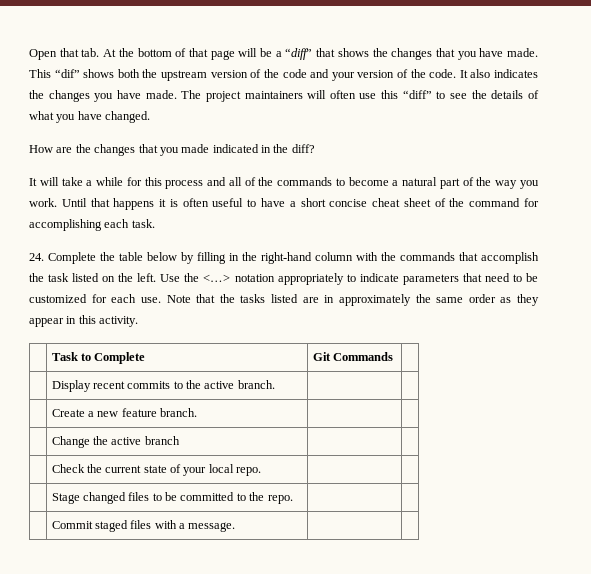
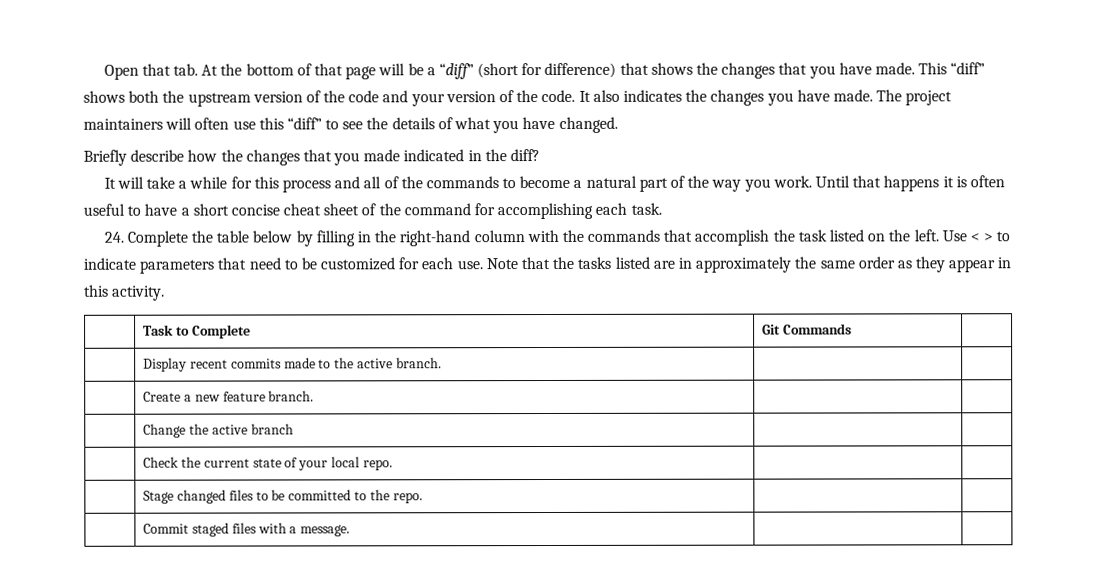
(313, 54) none -> [477,62,617,79] (short for difference)
[54,69,80,78] “dif” -> [950,62,986,75] “diff”
[29,145,73,153] How are -> [83,149,218,166] Briefly describe how
[184,273,344,285] the <…> notation appropriately -> [969,233,994,242] < >
(171, 385) none -> [283,357,316,369] made

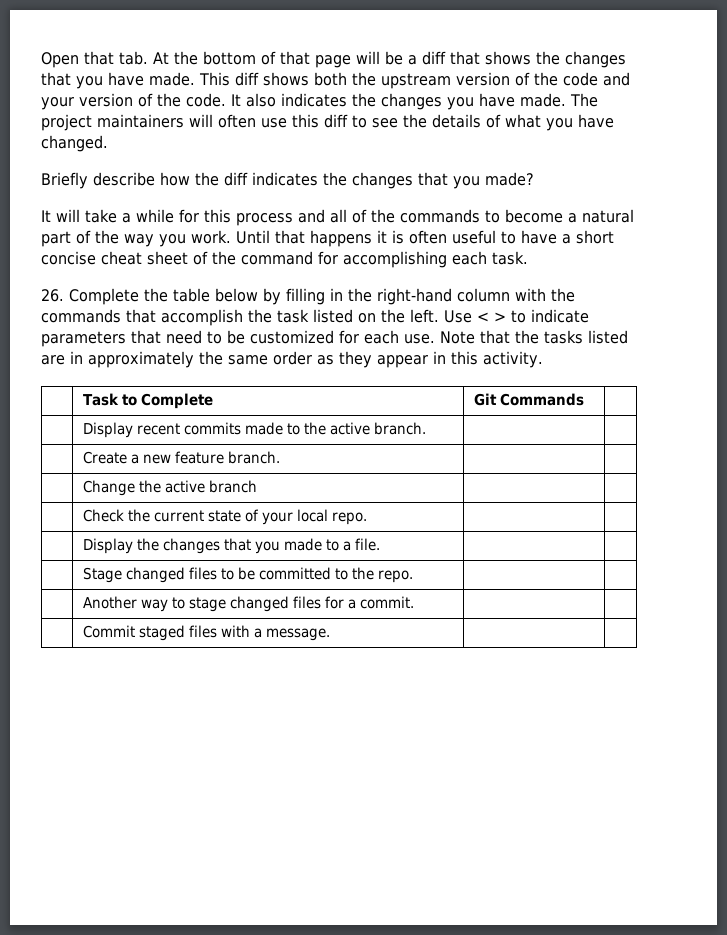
[438,62,617,80] “diff” (short for difference) -> [422,51,446,65] diff
[950,62,986,75] “diff” -> [235,72,259,86] diff
[286,117,322,130] “diff” -> [324,114,348,128] diff
[245,149,541,166] changes that you made indicated in the diff? -> [224,172,534,189] diff indicates the changes that you made?
[103,231,124,243] 24. -> [41,289,64,302] 26.
(393, 465) none -> [83,538,381,554] // | Display the changes that you made to a file. | |
(423, 498) none -> [83,596,415,612] // | Another way to stage changed files for a commit. | |

